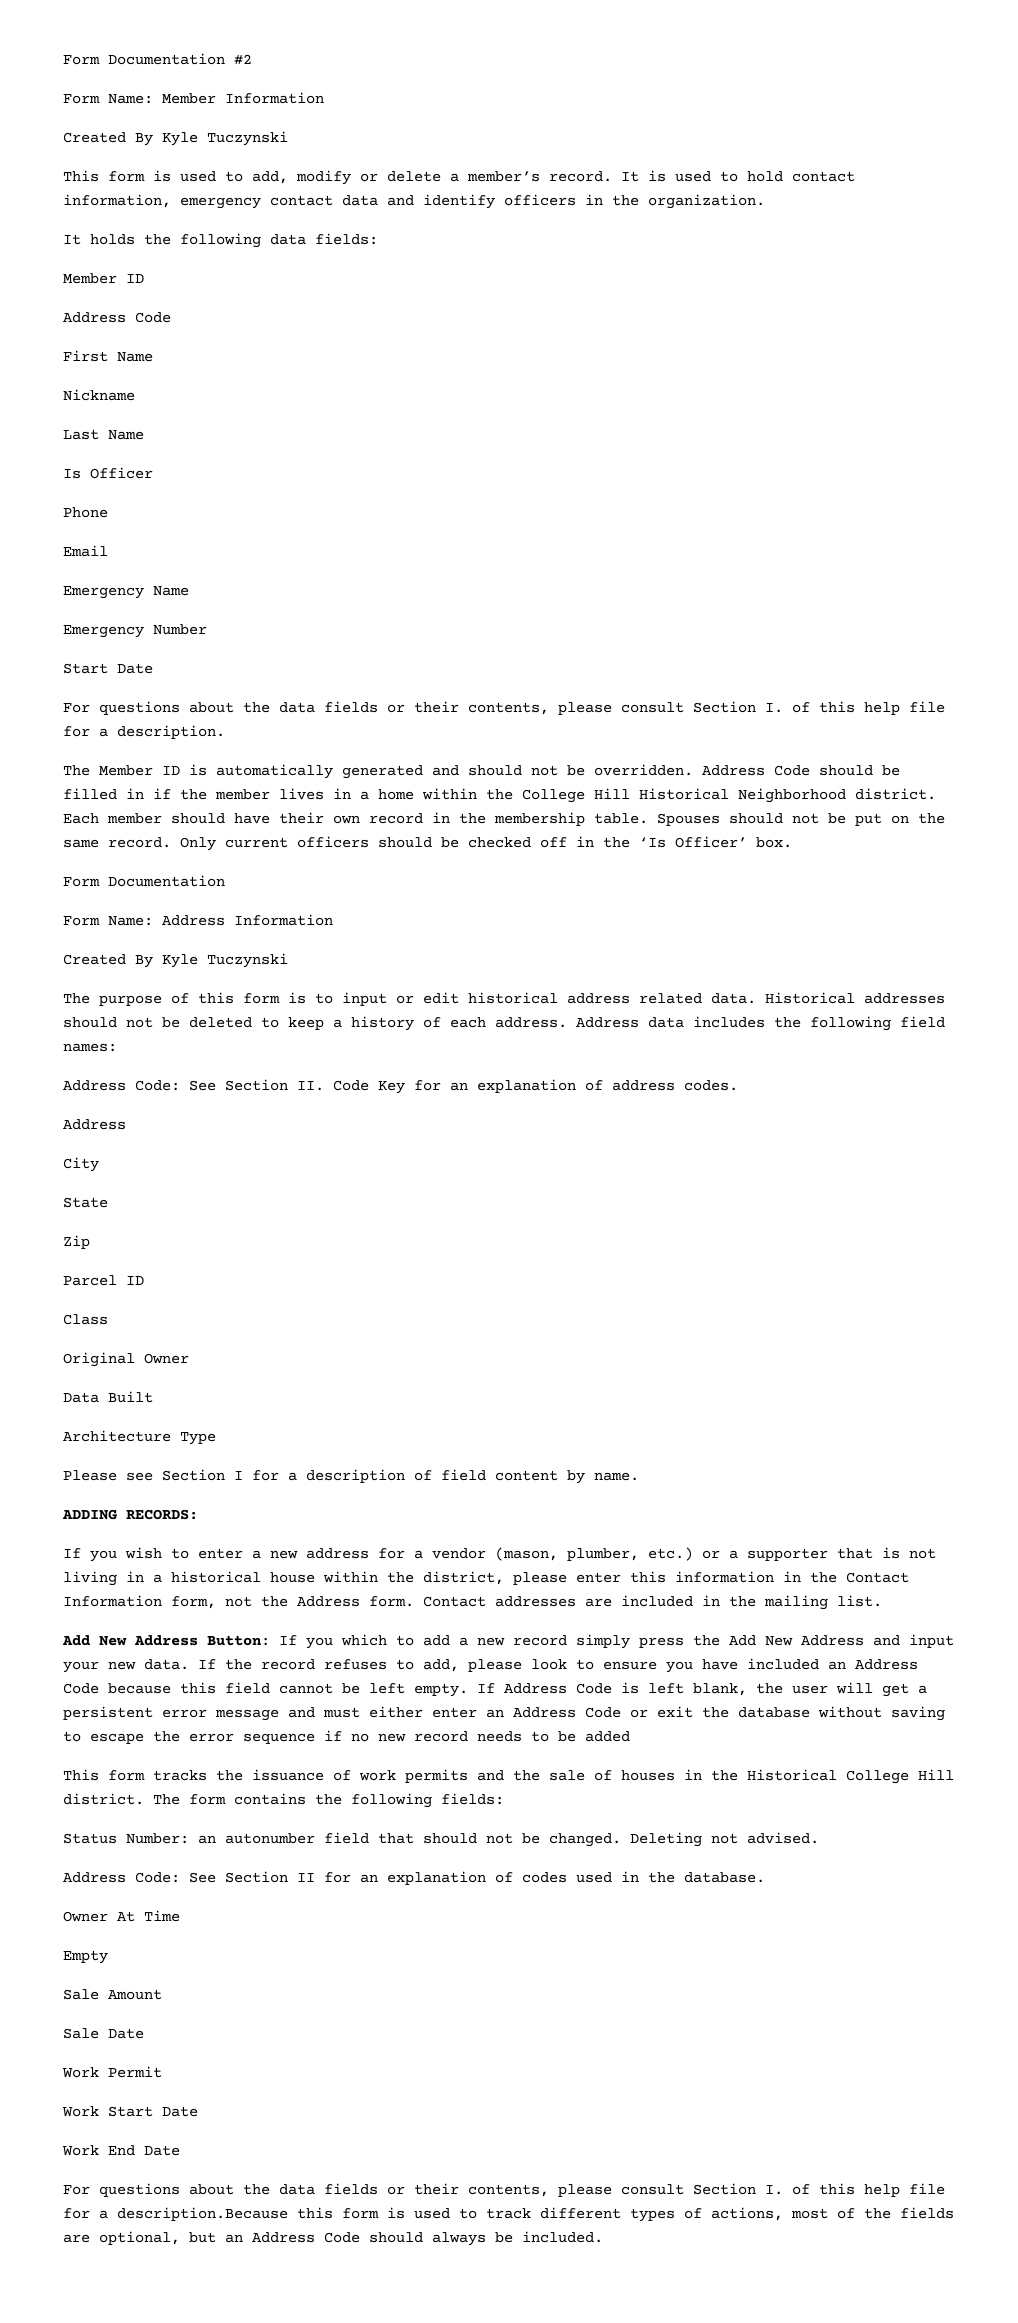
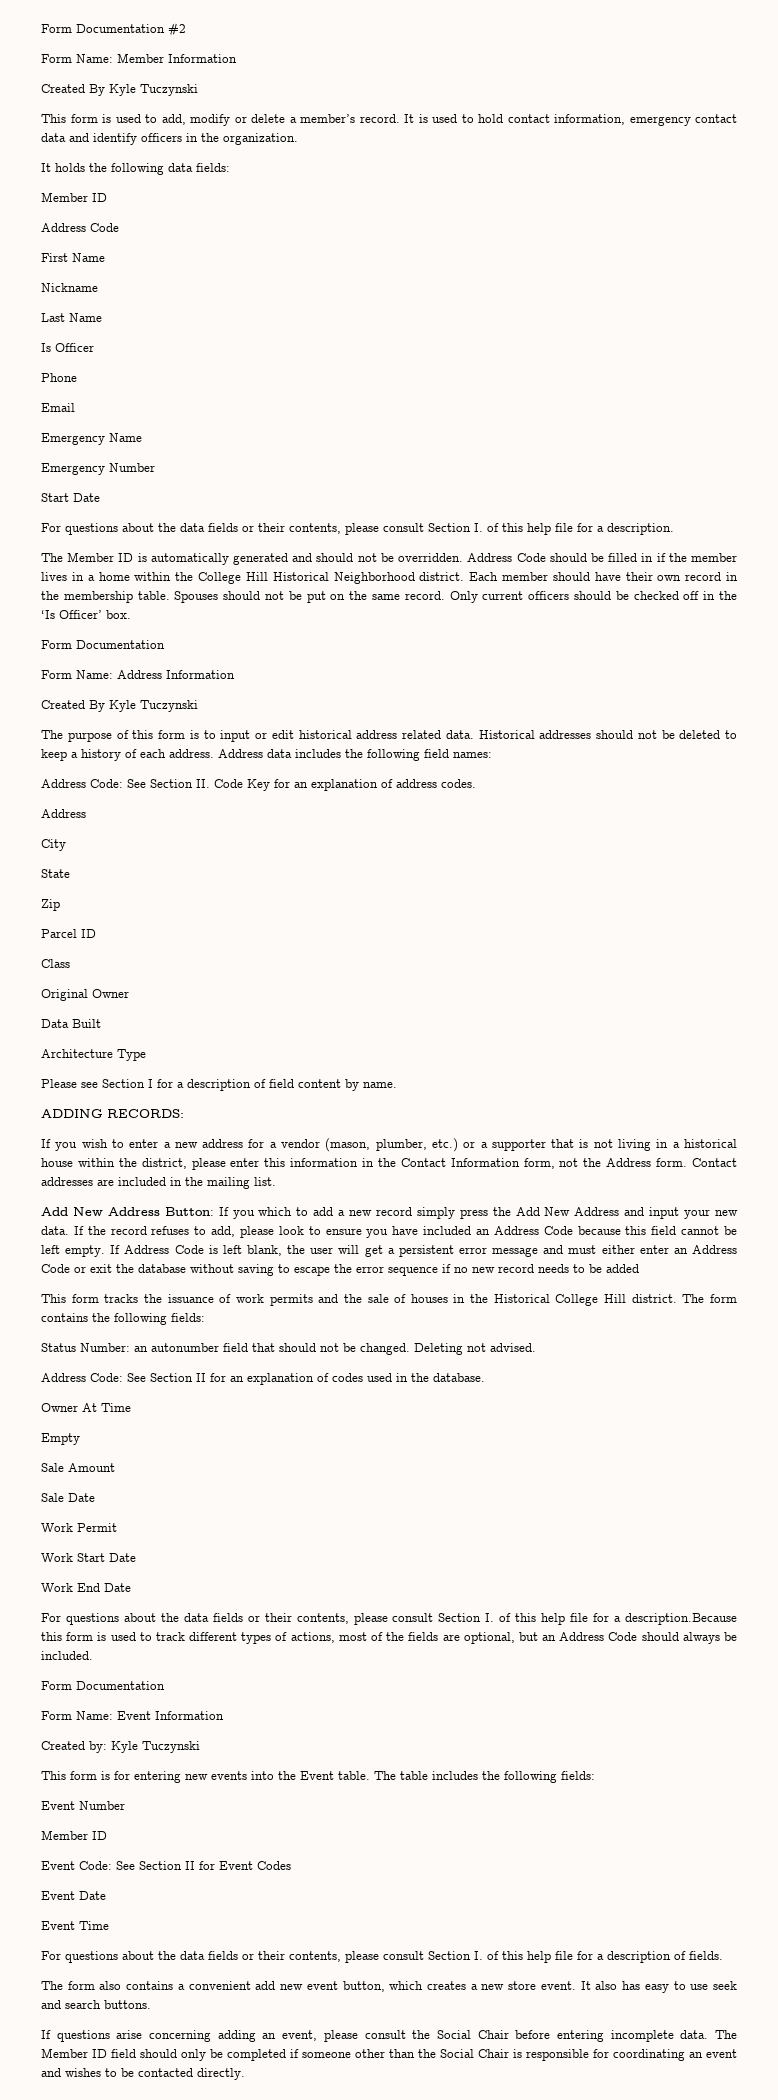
(603, 2237) none -> [41,1681,165,1690] [41,1711,224,1720] [41,1741,200,1753] [41,1771,595,1783] [41,1801,125,1810] [41,1830,107,1840] [41,1861,291,1870] [41,1891,106,1900] [41,1921,109,1930] [41,1951,723,1963] [41,1981,738,1993] [41,2000,151,2009] [41,2030,737,2042] [41,2048,737,2061] [41,2068,245,2080] // Form Documentation // Form Name: Event Information // Created by: Kyle Tuczynski // This form is for entering new events into the Event table. The table includes the following fields: // Event Number // Member ID // Event Code: See Section II for Event Codes // Event Date // Event Time // For questions about the data fields or their contents, please consult Section I. of this help file for a description of fields. // The form also contains a convenient add new event button, which creates a new store event. It also has easy to use seek and search buttons. // If questions arise concerning adding an event, please consult the Social Chair before entering incomplete data. The Member ID field should only be completed if someone other than the Social Chair is responsible for coordinating an event and wishes to be contacted directly.

